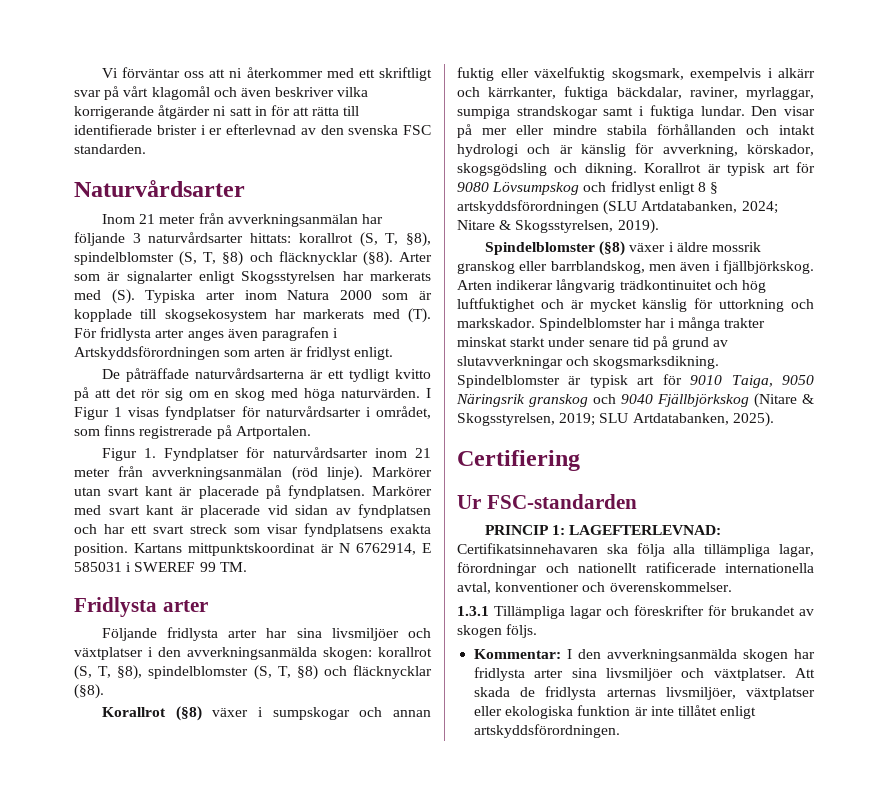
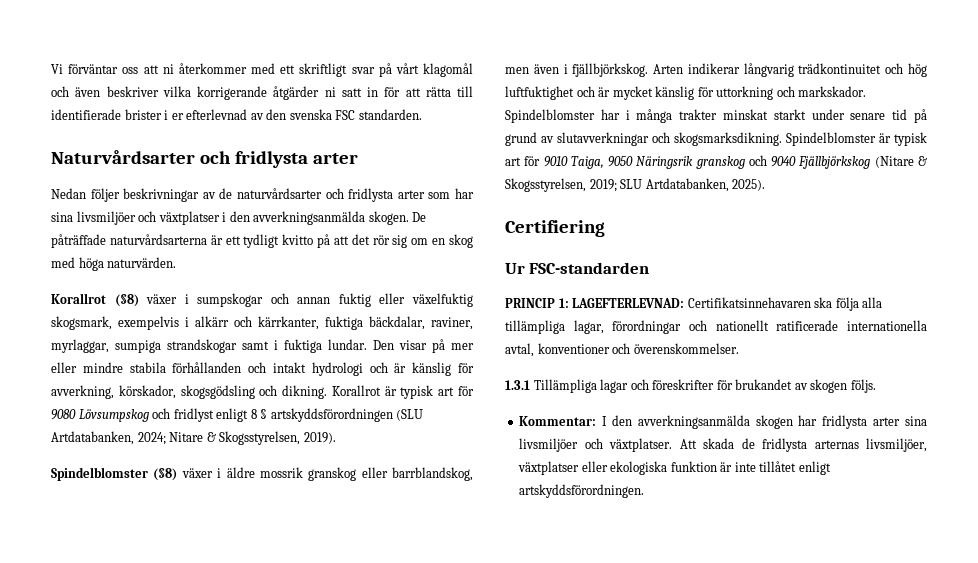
[101,213,383,227] [74,232,432,247] [74,251,432,266] [74,271,431,284] [74,289,432,304] [74,308,431,323] [74,327,339,341] [74,346,393,360] // Inom 21 meter från avverkningsanmälan har följande 3 naturvårdsarter hittats: korallrot (S, T, §8), spindelblomster (S, T, §8) och fläcknycklar (§8). Arter som är signalarter enligt Skogsstyrelsen har markerats med (S). Typiska arter inom Natura 2000 som är kopplade till skogsekosystem har markerats med (T). För fridlysta arter anges även paragrafen i Artskyddsförordningen som arten är fridlyst enligt. // -> [199,151,358,168] [51,188,475,202] [51,211,409,225] och fridlysta arter // Nedan följer beskrivningar av de naturvårdsarter och fridlysta arter som har sina livsmiljöer och växtplatser i den avverkningsanmälda skogen.
[426,388,431,398] [74,406,431,420] [74,425,311,439] [101,447,431,461] [74,466,432,481] [74,485,432,499] [74,504,431,518] [74,523,431,537] [74,543,432,556] [74,562,247,572] [74,597,208,617] [101,627,431,641] [74,647,432,660] [74,665,432,680] [74,684,104,699] I Figur 1 visas fyndplatser för naturvårdsarter i området, som finns registrerade på Artportalen. // Figur 1. Fyndplatser för naturvårdsarter inom 21 meter från avverkningsanmälan (röd linje). Markörer utan svart kant är placerade på fyndplatsen. Markörer med svart kant är placerade vid sidan av fyndplatsen och har ett svart streck som visar fyndplatsens exakta position. Kartans mittpunktskoordinat är N 6762914, E 585031 i SWEREF 99 TM. // Fridlysta arter // Följande fridlysta arter har sina livsmiljöer och växtplatser i den avverkningsanmälda skogen: korallrot (S, T, §8), spindelblomster (S, T, §8) och fläcknycklar (§8). -> (177, 262) none

